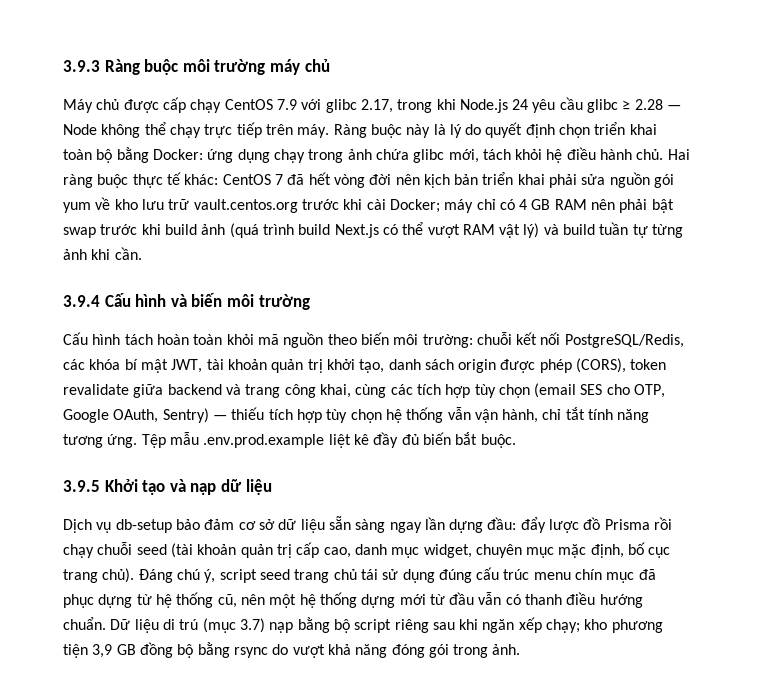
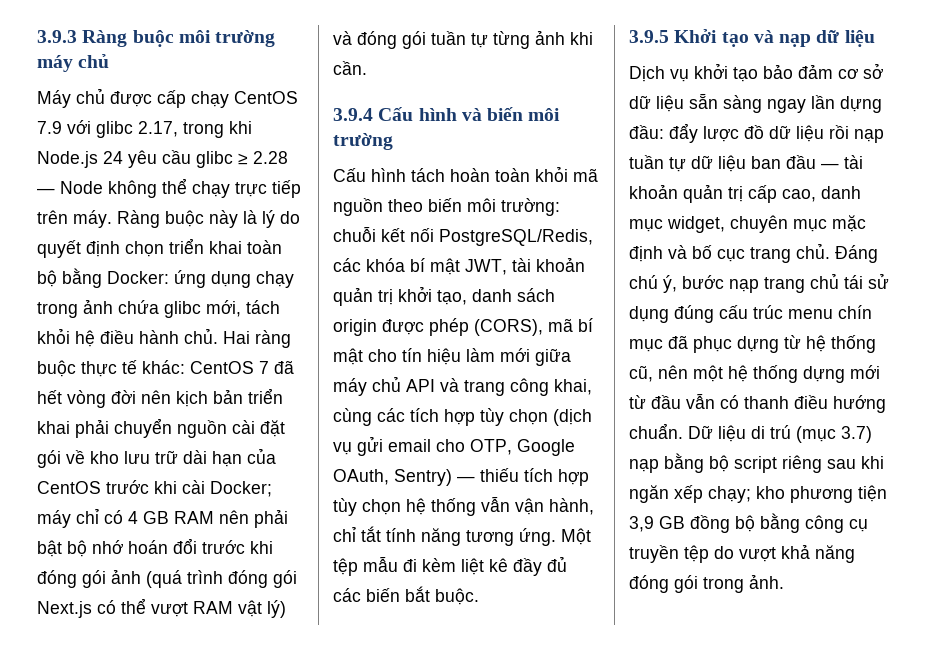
[581,172,675,188] [63,197,298,213] sửa nguồn gói yum về kho lưu trữ vault.centos.org -> [114,418,285,438] [37,448,276,468] [37,481,101,494] chuyển nguồn cài đặt gói về kho lưu trữ dài hạn của CentOS
[63,224,197,238] swap trước khi build -> [67,538,273,557] [37,570,106,588] bộ nhớ hoán đổi trước khi đóng gói
[298,224,331,235] build -> [228,570,297,588] đóng gói
[563,224,596,235] build -> [357,31,426,49] đóng gói
[630,359,667,370] [63,384,222,398] token revalidate giữa backend -> [548,318,593,332] [333,348,571,366] [333,376,435,396] mã bí mật cho tín hiệu làm mới giữa máy chủ API
[534,383,603,398] (email SES -> [553,409,592,426] [333,436,431,456] (dịch vụ gửi email
[141,432,325,448] Tệp mẫu .env.prod.example -> [561,528,591,545] [333,556,456,576] Một tệp mẫu đi kèm
(419, 439) none -> [333,588,361,602] các
[115,519,172,533] db-setup -> [694,63,758,82] khởi tạo
[604,517,673,530] [63,542,193,558] Prisma rồi chạy chuỗi seed (tài -> [769,125,884,143] [629,155,863,172] dữ liệu rồi nạp tuần tự dữ liệu ban đầu — tài
[590,544,624,558] định, -> [629,245,687,262] định và
[102,568,135,583] chủ). -> [796,243,830,259] chủ.
[219,569,290,583] script seed -> [682,275,759,293] bước nạp
[233,647,268,658] rsync -> [805,515,868,533] [629,545,709,563] công cụ truyền tệp

